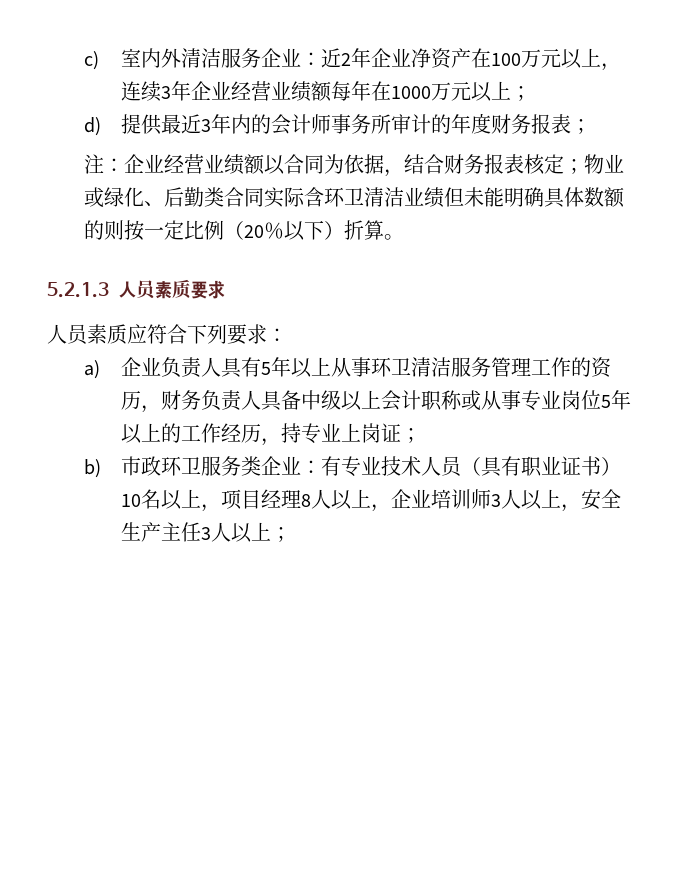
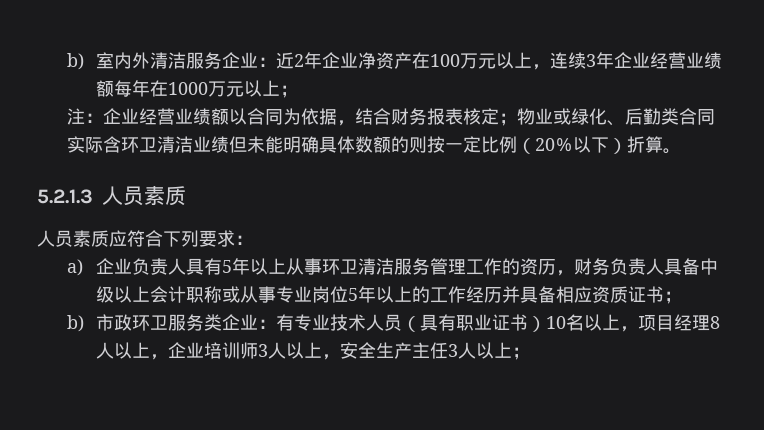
[83,51,99,70] c) -> [66,53,84,70] b)
[83,113,591,136] // d)提供最近3年内的会计师事务所审计的年度财务报表； -> (299, 91) none
[191,280,225,299] 要求 -> (186, 196) none
[260,423,401,446] ，持专业上岗证 -> [502,286,665,303] 并具备相应资质证书

